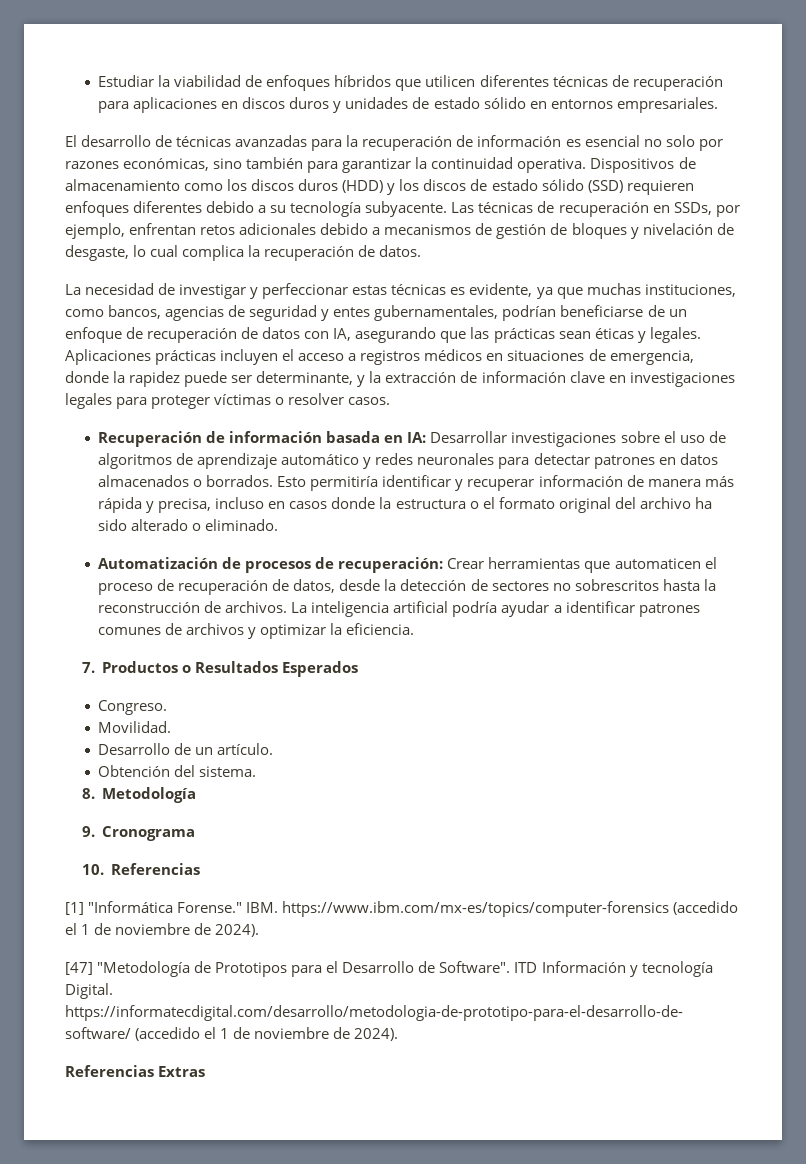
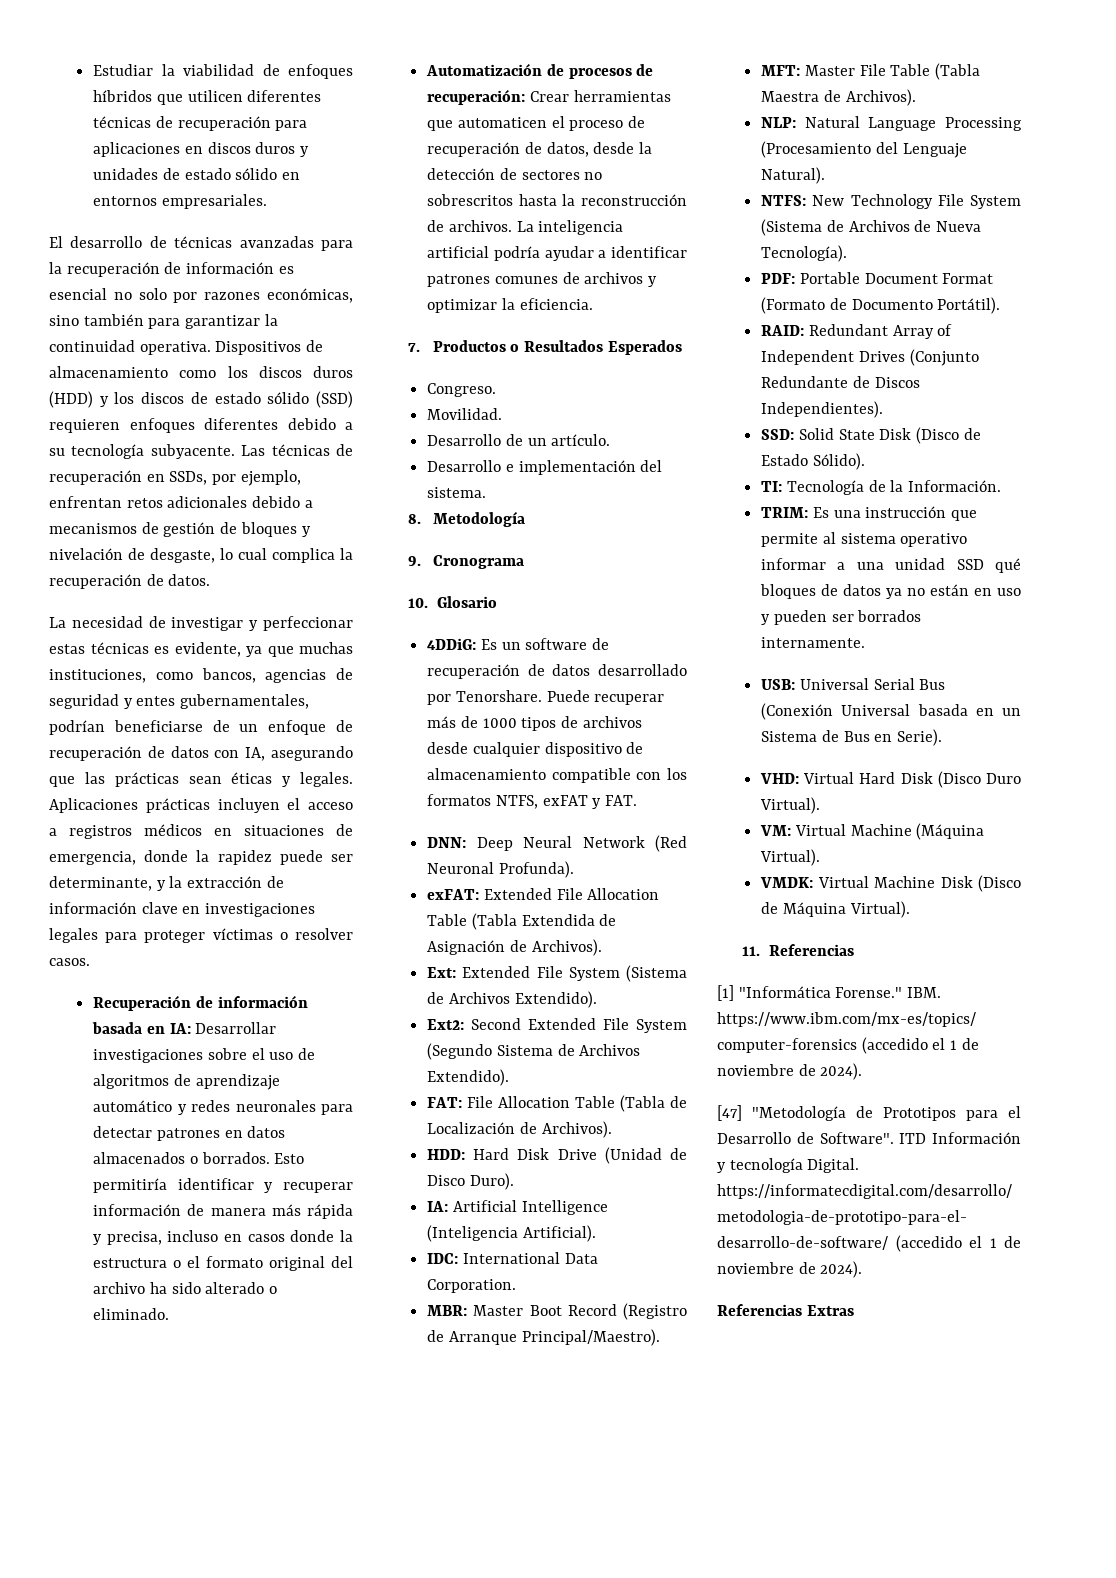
[98,765,171,777] Obtención -> [427,460,636,475] Desarrollo e implementación
(104, 869) none -> [436,596,497,608] [427,638,609,650] [427,664,687,679] [427,690,665,705] [427,716,642,731] [427,742,644,757] [427,768,687,783] [427,794,637,809] [427,835,687,852] [427,861,574,878] [427,888,660,900] [427,913,617,930] [427,939,602,956] [427,965,687,982] [427,991,597,1008] [427,1018,687,1033] [427,1043,641,1060] [427,1069,510,1086] [427,1095,687,1112] [427,1121,612,1138] [427,1147,687,1164] [427,1173,514,1190] [427,1200,608,1215] [427,1225,596,1242] [427,1252,598,1264] [427,1279,517,1293] [427,1303,687,1320] [427,1329,660,1346] [761,63,980,80] [761,89,916,106] [761,116,1022,131] [761,141,967,158] [761,167,826,184] [761,194,1021,209] [761,219,981,236] [761,245,848,262] [761,272,994,284] [761,297,1001,314] [761,324,953,339] [761,349,979,366] [761,376,920,388] [761,401,884,418] [761,427,981,444] [761,453,865,470] [761,480,1001,495] [761,506,977,521] [761,532,968,547] [761,558,1021,573] [760,584,1021,599] [761,610,922,625] [761,637,866,648] [761,678,946,690] [761,703,1021,720] [761,729,942,746] [760,771,1021,788] [760,797,821,814] [760,823,985,840] [760,849,821,866] [760,875,1021,892] [761,901,910,918] [741,946,760,956] Glosario // 4DDiG: Es un software de recuperación de datos desarrollado por Tenorshare. Puede recuperar más de 1000 tipos de archivos desde cualquier dispositivo de almacenamiento compatible con los formatos NTFS, exFAT y FAT. // DNN: Deep Neural Network (Red Neuronal Profunda). // exFAT: Extended File Allocation Table (Tabla Extendida de Asignación de Archivos). // Ext: Extended File System (Sistema de Archivos Extendido). // Ext2: Second Extended File System (Segundo Sistema de Archivos Extendido). // FAT: File Allocation Table (Tabla de Localización de Archivos). // HDD: Hard Disk Drive (Unidad de Disco Duro). // IA: Artificial Intelligence (Inteligencia Artificial). // IDC: International Data Corporation. // MBR: Master Boot Record (Registro de Arranque Principal/Maestro). // MFT: Master File Table (Tabla Maestra de Archivos). // NLP: Natural Language Processing (Procesamiento del Lenguaje Natural). // NTFS: New Technology File System (Sistema de Archivos de Nueva Tecnología). // PDF: Portable Document Format (Formato de Documento Portátil). // RAID: Redundant Array of Independent Drives (Conjunto Redundante de Discos Independientes). // SSD: Solid State Disk (Disco de Estado Sólido). // TI: Tecnología de la Información. // TRIM: Es una instrucción que permite al sistema operativo informar a una unidad SSD qué bloques de datos ya no están en uso y pueden ser borrados internamente. // USB: Universal Serial Bus (Conexión Universal basada en un Sistema de Bus en Serie). // VHD: Virtual Hard Disk (Disco Duro Virtual). // VM: Virtual Machine (Máquina Virtual). // VMDK: Virtual Machine Disk (Disco de Máquina Virtual). // 11.

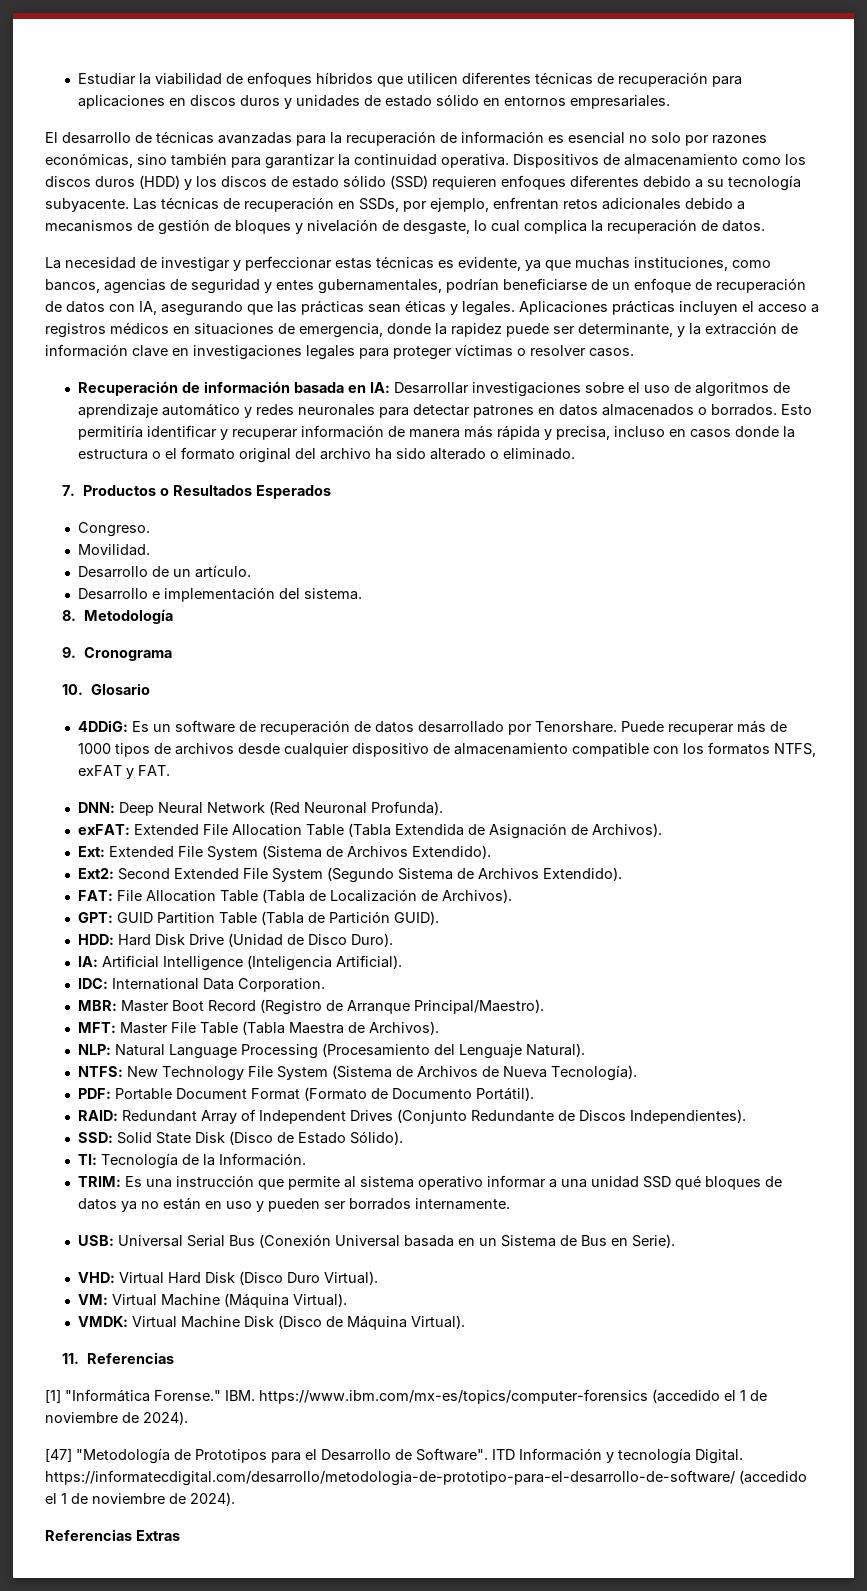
[426,63,654,79] [427,89,671,105] [427,116,645,131] [427,142,652,157] [427,168,603,180] [427,194,687,206] [427,220,624,235] [427,246,687,261] [427,272,657,287] [427,298,593,313] // Automatización de procesos de recuperación: Crear herramientas que automaticen el proceso de recuperación de datos, desde la detección de sectores no sobrescritos hasta la reconstrucción de archivos. La inteligencia artificial podría ayudar a identificar patrones comunes de archivos y optimizar la eficiencia. -> (576, 454) none
(612, 1129) none -> [78,911,440,925] // GPT: GUID Partition Table (Tabla de Partición GUID).

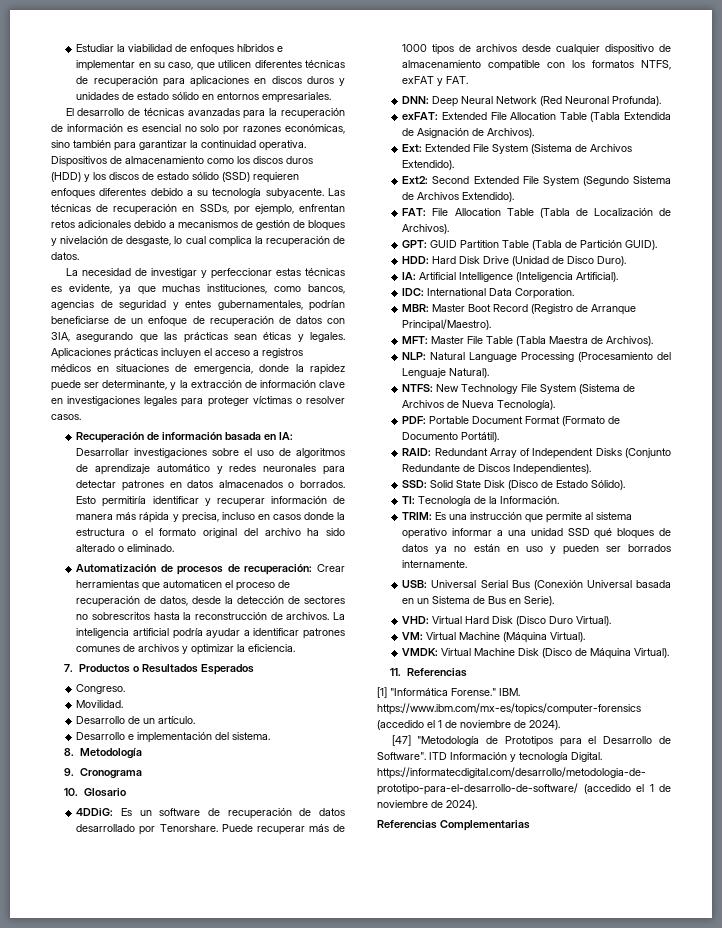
(374, 78) none -> [277,46,284,52] [76,60,194,71] e implementar en su caso,
[139,301,157,315] IA, -> [51,332,70,342] 3IA,
(576, 454) none -> [76,564,346,575] [76,580,291,591] [76,596,345,607] [76,612,345,620] [76,628,345,639] [76,644,296,655] // Automatización de procesos de recuperación: Crear herramientas que automaticen el proceso de recuperación de datos, desde la detección de sectores no sobrescritos hasta la reconstrucción de archivos. La inteligencia artificial podría ayudar a identificar patrones comunes de archivos y optimizar la eficiencia.
[350,1110,394,1121] Drives -> [595,448,622,456] Disks
[136,1530,180,1541] Extras -> [440,820,530,831] Complementarias

